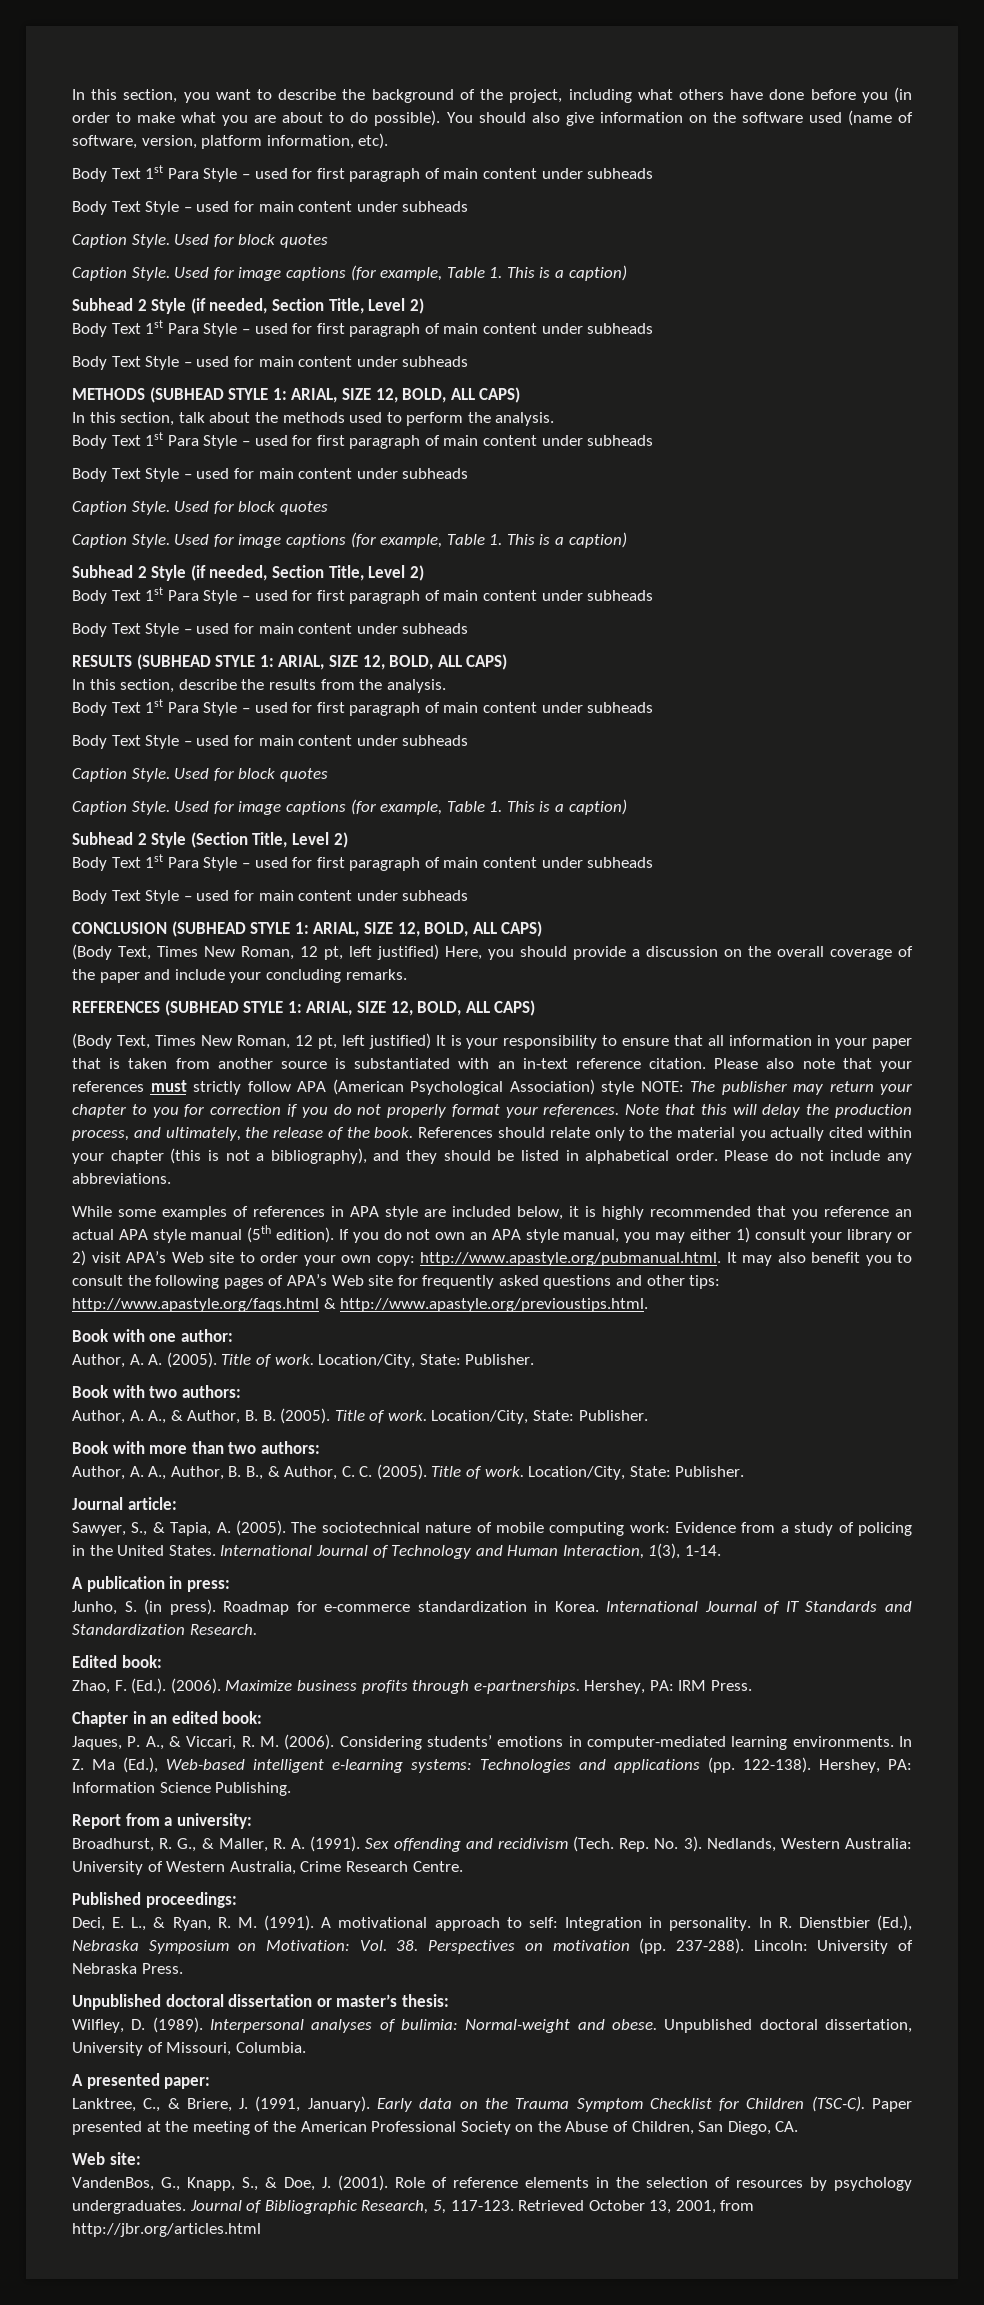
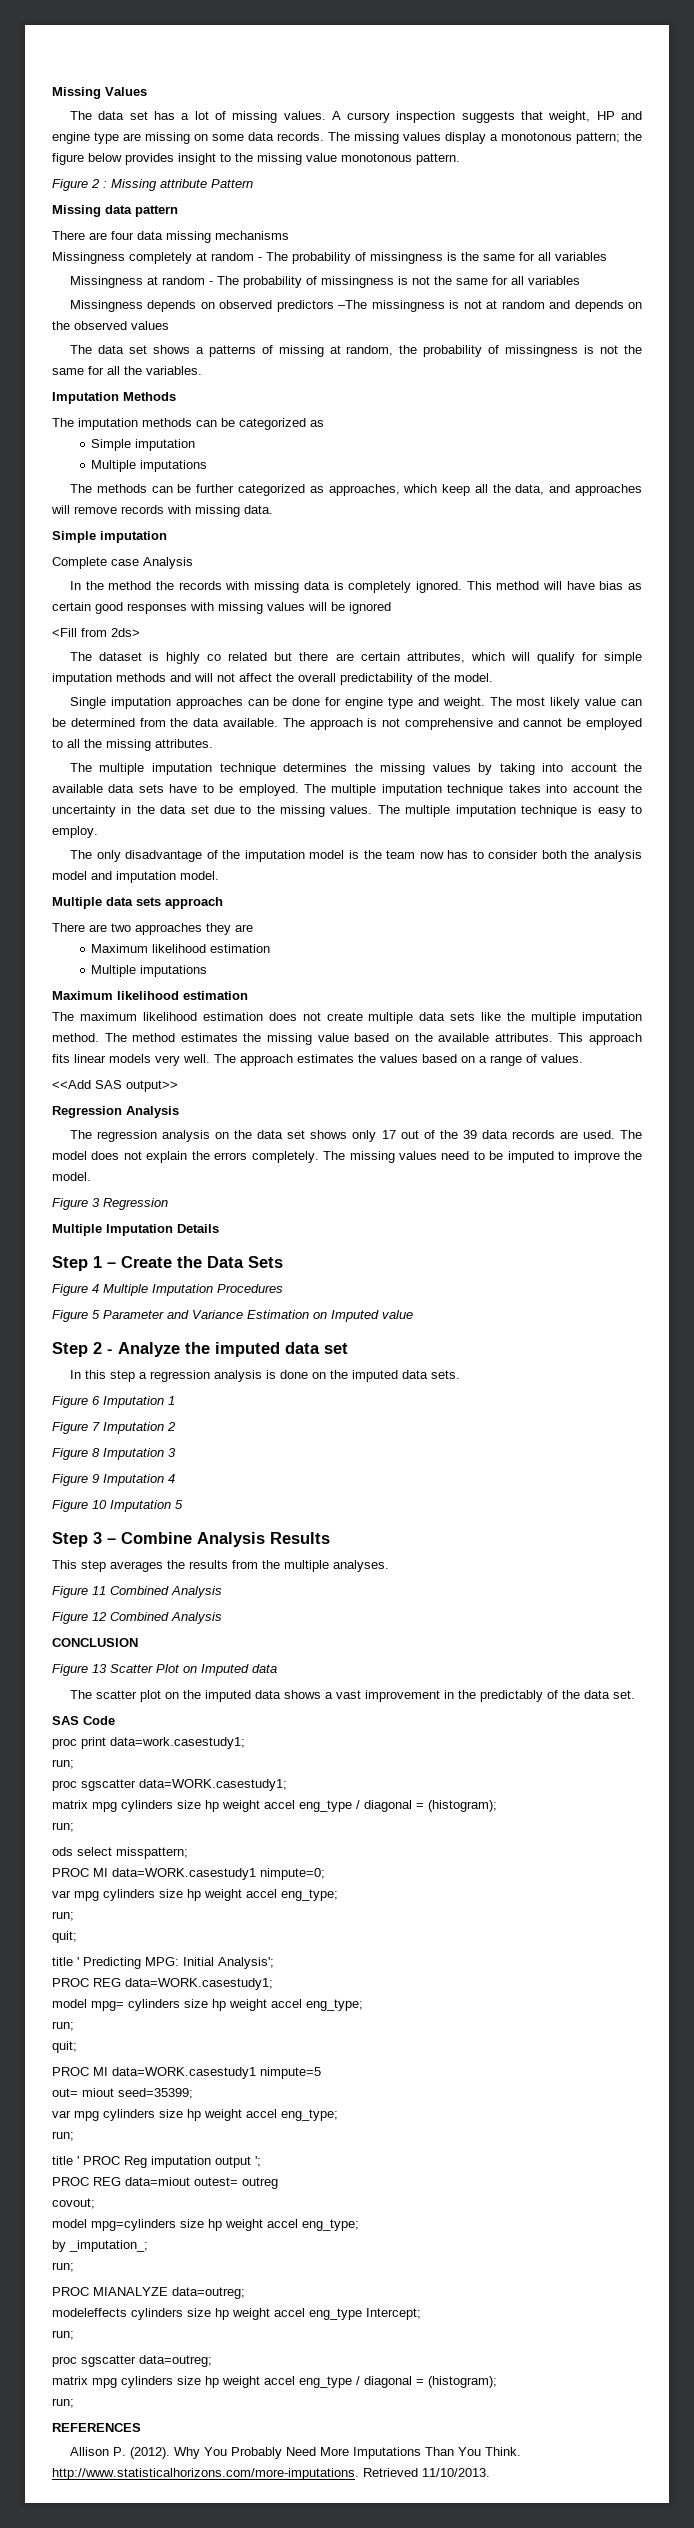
[72,87,913,103] [72,110,913,126] [72,133,389,149] [72,165,654,182] [72,201,469,215] [72,234,328,248] [72,265,627,281] [72,298,424,314] [72,320,654,337] [72,356,469,370] [72,387,521,403] [72,412,555,426] [72,432,654,449] [72,468,469,482] [72,501,328,515] [72,532,627,548] [72,565,424,581] [72,587,654,604] [72,623,469,637] [72,654,508,670] [72,679,446,693] [72,699,654,716] [72,735,469,749] [72,768,328,782] [72,799,627,815] [72,832,348,848] [72,854,654,871] [72,890,469,904] [72,921,543,937] [72,944,913,960] [72,969,407,983] [72,1000,536,1016] [72,1033,913,1049] [72,1058,912,1072] [72,1079,912,1095] [72,1104,912,1118] [72,1127,913,1141] [72,1148,913,1164] [72,1173,171,1184] [72,1206,912,1220] [72,1225,913,1243] [72,1250,912,1266] [72,1274,721,1289] [72,1298,649,1312] [72,1329,233,1342] [72,1352,535,1368] [72,1385,241,1398] [72,1408,648,1424] [72,1441,320,1454] [72,1464,745,1480] [72,1497,177,1510] [72,1520,913,1536] [72,1543,722,1559] [72,1576,230,1592] [72,1599,912,1615] [72,1624,257,1635] [72,1655,162,1668] [72,1678,753,1694] [72,1711,263,1727] [72,1734,913,1750] [72,1757,912,1773] [72,1782,292,1796] [72,1813,252,1829] [72,1836,912,1852] [72,1861,463,1875] [72,1892,237,1908] [72,1915,912,1931] [72,1938,914,1954] [72,1963,183,1974] [72,1994,449,2010] [72,2017,913,2033] [72,2042,306,2056] [72,2073,211,2089] [72,2096,912,2112] [72,2121,799,2135] [72,2152,141,2165] [72,2175,912,2191] [72,2200,755,2214] [72,2223,261,2237] In this section, you want to describe the background of the project, including what others have done before you (in order to make what you are about to do possible). You should also give information on the software used (name of software, version, platform information, etc). // Body Text 1st Para Style – used for first paragraph of main content under subheads // Body Text Style – used for main content under subheads // Caption Style. Used for block quotes // Caption Style. Used for image captions (for example, Table 1. This is a caption) // Subhead 2 Style (if needed, Section Title, Level 2) // Body Text 1st Para Style – used for first paragraph of main content under subheads // Body Text Style – used for main content under subheads // METHODS (SUBHEAD STYLE 1: ARIAL, SIZE 12, BOLD, ALL CAPS) // In this section, talk about the methods used to perform the analysis. // Body Text 1st Para Style – used for first paragraph of main content under subheads // Body Text Style – used for main content under subheads // Caption Style. Used for block quotes // Caption Style. Used for image captions (for example, Table 1. This is a caption) // Subhead 2 Style (if needed, Section Title, Level 2) // Body Text 1st Para Style – used for first paragraph of main content under subheads // Body Text Style – used for main content under subheads // RESULTS (SUBHEAD STYLE 1: ARIAL, SIZE 12, BOLD, ALL CAPS) // In this section, describe the results from the analysis. // Body Text 1st Para Style – used for first paragraph of main content under subheads // Body Text Style – used for main content under subheads // Caption Style. Used for block quotes // Caption Style. Used for image captions (for example, Table 1. This is a caption) // Subhead 2 Style (Section Title, Level 2) // Body Text 1st Para Style – used for first paragraph of main content under subheads // Body Text Style – used for main content under subheads // CONCLUSION (SUBHEAD STYLE 1: ARIAL, SIZE 12, BOLD, ALL CAPS) // (Body Text, Times New Roman, 12 pt, left justified) Here, you should provide a discussion on the overall coverage of the paper and include your concluding remarks. // REFERENCES (SUBHEAD STYLE 1: ARIAL, SIZE 12, BOLD, ALL CAPS) // (Body Text, Times New Roman, 12 pt, left justified) It is your responsibility to ensure that all information in your paper that is taken from another source is substantiated with an in-text reference citation. Please also note that your references must strictly follow APA (American Psychological Association) style NOTE: The publisher may return your chapter to you for correction if you do not properly format your references. Note that this will delay the production process, and ultimately, the release of the book. References should relate only to the material you actually cited within your chapter (this is not a bibliography), and they should be listed in alphabetical order. Please do not include any abbreviations. // While some examples of references in APA style are included below, it is highly recommended that you reference an actual APA style manual (5th edition). If you do not own an APA style manual, you may either 1) consult your library or 2) visit APA’s Web site to order your own copy: http://www.apastyle.org/pubmanual.html. It may also benefit you to consult the following pages of APA’s Web site for frequently asked questions and other tips: http://www.apastyle.org/faqs.html & http://www.apastyle.org/previoustips.html. // Book with one author: // Author, A. A. (2005). Title of work. Location/City, State: Publisher. // Book with two authors: // Author, A. A., & Author, B. B. (2005). Title of work. Location/City, State: Publisher. // Book with more than two authors: // Author, A. A., Author, B. B., & Author, C. C. (2005). Title of work. Location/City, State: Publisher. // Journal article: // Sawyer, S., & Tapia, A. (2005). The sociotechnical nature of mobile computing work: Evidence from a study of policing in the United States. International Journal of Technology and Human Interaction, 1(3), 1-14. // A publication in press: // Junho, S. (in press). Roadmap for e-commerce standardization in Korea. International Journal of IT Standards and Standardization Research. // Edited book: // Zhao, F. (Ed.). (2006). Maximize business profits through e-partnerships. Hershey, PA: IRM Press. // Chapter in an edited book: // Jaques, P. A., & Viccari, R. M. (2006). Considering students’ emotions in computer-mediated learning environments. In Z. Ma (Ed.), Web-based intelligent e-learning systems: Technologies and applications (pp. 122-138). Hershey, PA: Information Science Publishing. // Report from a university: // Broadhurst, R. G., & Maller, R. A. (1991). Sex offending and recidivism (Tech. Rep. No. 3). Nedlands, Western Australia: University of Western Australia, Crime Research Centre. // Published proceedings: // Deci, E. L., & Ryan, R. M. (1991). A motivational approach to self: Integration in personality. In R. Dienstbier (Ed.), Nebraska Symposium on Motivation: Vol. 38. Perspectives on motivation (pp. 237-288). Lincoln: University of Nebraska Press. // Unpublished doctoral dissertation or master’s thesis: // Wilfley, D. (1989). Interpersonal analyses of bulimia: Normal-weight and obese. Unpublished doctoral dissertation, University of Missouri, Columbia. // A presented paper: // Lanktree, C., & Briere, J. (1991, January). Early data on the Trauma Symptom Checklist for Children (TSC-C). Paper presented at the meeting of the American Professional Society on the Abuse of Children, San Diego, CA. // Web site: // VandenBos, G., Knapp, S., & Doe, J. (2001). Role of reference elements in the selection of resources by psychology undergraduates. Journal of Bibliographic Research, 5, 117-123. Retrieved October 13, 2001, from http://jbr.org/articles.html -> [52,87,147,99] [69,111,642,123] [52,132,642,144] [52,153,460,165] [52,179,253,191] [52,205,178,217] [52,231,289,243] [52,252,607,264] [69,276,580,288] [69,300,642,312] [52,321,169,330] [69,345,642,357] [52,366,202,375] [52,392,176,404] [52,418,324,430] [91,439,196,451] [91,460,208,472] [69,484,642,496] [51,505,273,517] [52,531,167,543] [52,557,193,569] [69,581,642,593] [52,602,391,614] [52,628,140,637] [69,652,643,664] [52,673,493,685] [69,697,642,709] [52,718,642,730] [52,739,213,751] [69,763,642,775] [52,784,642,796] [52,805,642,817] [52,826,98,838] [69,850,642,862] [52,871,219,883] [52,897,223,909] [52,923,253,935] [91,944,271,953] [91,965,208,977] [52,991,248,1000] [52,1012,642,1024] [52,1033,643,1045] [52,1054,583,1066] [52,1080,178,1092] [52,1106,179,1118] [69,1130,642,1142] [52,1151,642,1163] [52,1172,91,1181] [52,1198,168,1210] [52,1224,219,1236] [52,1256,283,1271] [52,1284,283,1296] [52,1310,413,1322] [52,1342,348,1357] [69,1370,460,1382] [52,1396,175,1408] [52,1422,176,1434] [52,1448,176,1460] [52,1474,175,1486] [52,1500,183,1512] [52,1532,330,1547] [52,1560,389,1572] [52,1586,222,1598] [52,1612,222,1624] [52,1638,138,1647] [52,1664,277,1676] [69,1690,635,1702] [52,1716,115,1725] [52,1737,245,1749] [52,1759,74,1769] [52,1779,287,1791] [52,1800,497,1812] [52,1822,74,1832] [52,1847,188,1859] [52,1868,325,1880] [52,1889,338,1901] [52,1911,74,1921] [52,1931,77,1943] [52,1957,274,1969] [52,1978,273,1990] [52,1999,363,2011] [52,2021,74,2031] [52,2041,77,2053] [52,2067,321,2079] [52,2088,193,2099] [52,2109,338,2121] [52,2131,74,2141] [52,2156,261,2168] [52,2177,278,2189] [52,2198,95,2209] [52,2219,359,2231] [52,2240,148,2252] [52,2262,74,2272] [52,2287,245,2299] [52,2308,421,2320] [52,2330,74,2340] [52,2355,212,2367] [52,2376,497,2388] [52,2398,74,2408] [52,2423,141,2432] [69,2447,521,2459] [52,2468,490,2480] Missing Values // The data set has a lot of missing values. A cursory inspection suggests that weight, HP and engine type are missing on some data records. The missing values display a monotonous pattern; the figure below provides insight to the missing value monotonous pattern. // Figure 2 : Missing attribute Pattern // Missing data pattern // There are four data missing mechanisms // Missingness completely at random - The probability of missingness is the same for all variables // Missingness at random - The probability of missingness is not the same for all variables // Missingness depends on observed predictors –The missingness is not at random and depends on the observed values // The data set shows a patterns of missing at random, the probability of missingness is not the same for all the variables. // Imputation Methods // The imputation methods can be categorized as // Simple imputation // Multiple imputations // The methods can be further categorized as approaches, which keep all the data, and approaches will remove records with missing data. // Simple imputation // Complete case Analysis // In the method the records with missing data is completely ignored. This method will have bias as certain good responses with missing values will be ignored // <Fill from 2ds> // The dataset is highly co related but there are certain attributes, which will qualify for simple imputation methods and will not affect the overall predictability of the model. // Single imputation approaches can be done for engine type and weight. The most likely value can be determined from the data available. The approach is not comprehensive and cannot be employed to all the missing attributes. // The multiple imputation technique determines the missing values by taking into account the available data sets have to be employed. The multiple imputation technique takes into account the uncertainty in the data set due to the missing values. The multiple imputation technique is easy to employ. // The only disadvantage of the imputation model is the team now has to consider both the analysis model and imputation model. // Multiple data sets approach // There are two approaches they are // Maximum likelihood estimation // Multiple imputations // Maximum likelihood estimation // The maximum likelihood estimation does not create multiple data sets like the multiple imputation method. The method estimates the missing value based on the available attributes. This approach fits linear models very well. The approach estimates the values based on a range of values. // <<Add SAS output>> // Regression Analysis // The regression analysis on the data set shows only 17 out of the 39 data records are used. The model does not explain the errors completely. The missing values need to be imputed to improve the model. // Figure 3 Regression // Multiple Imputation Details // Step 1 – Create the Data Sets // Figure 4 Multiple Imputation Procedures // Figure 5 Parameter and Variance Estimation on Imputed value // Step 2 - Analyze the imputed data set // In this step a regression analysis is done on the imputed data sets. // Figure 6 Imputation 1 // Figure 7 Imputation 2 // Figure 8 Imputation 3 // Figure 9 Imputation 4 // Figure 10 Imputation 5 // Step 3 – Combine Analysis Results // This step averages the results from the multiple analyses. // Figure 11 Combined Analysis // Figure 12 Combined Analysis // CONCLUSION // Figure 13 Scatter Plot on Imputed data // The scatter plot on the imputed data shows a vast improvement in the predictably of the data set. // SAS Code // proc print data=work.casestudy1; // run; // proc sgscatter data=WORK.casestudy1; // matrix mpg cylinders size hp weight accel eng_type / diagonal = (histogram); // run; // ods select misspattern; // PROC MI data=WORK.casestudy1 nimpute=0; // var mpg cylinders size hp weight accel eng_type; // run; // quit; // title ' Predicting MPG: Initial Analysis'; // PROC REG data=WORK.casestudy1; // model mpg= cylinders size hp weight accel eng_type; // run; // quit; // PROC MI data=WORK.casestudy1 nimpute=5 // out= miout seed=35399; // var mpg cylinders size hp weight accel eng_type; // run; // title ' PROC Reg imputation output '; // PROC REG data=miout outest= outreg // covout; // model mpg=cylinders size hp weight accel eng_type; // by _imputation_; // run; // PROC MIANALYZE data=outreg; // modeleffects cylinders size hp weight accel eng_type Intercept; // run; // proc sgscatter data=outreg; // matrix mpg cylinders size hp weight accel eng_type / diagonal = (histogram); // run; // REFERENCES // Allison P. (2012). Why You Probably Need More Imputations Than You Think. http://www.statisticalhorizons.com/more-imputations. Retrieved 11/10/2013.

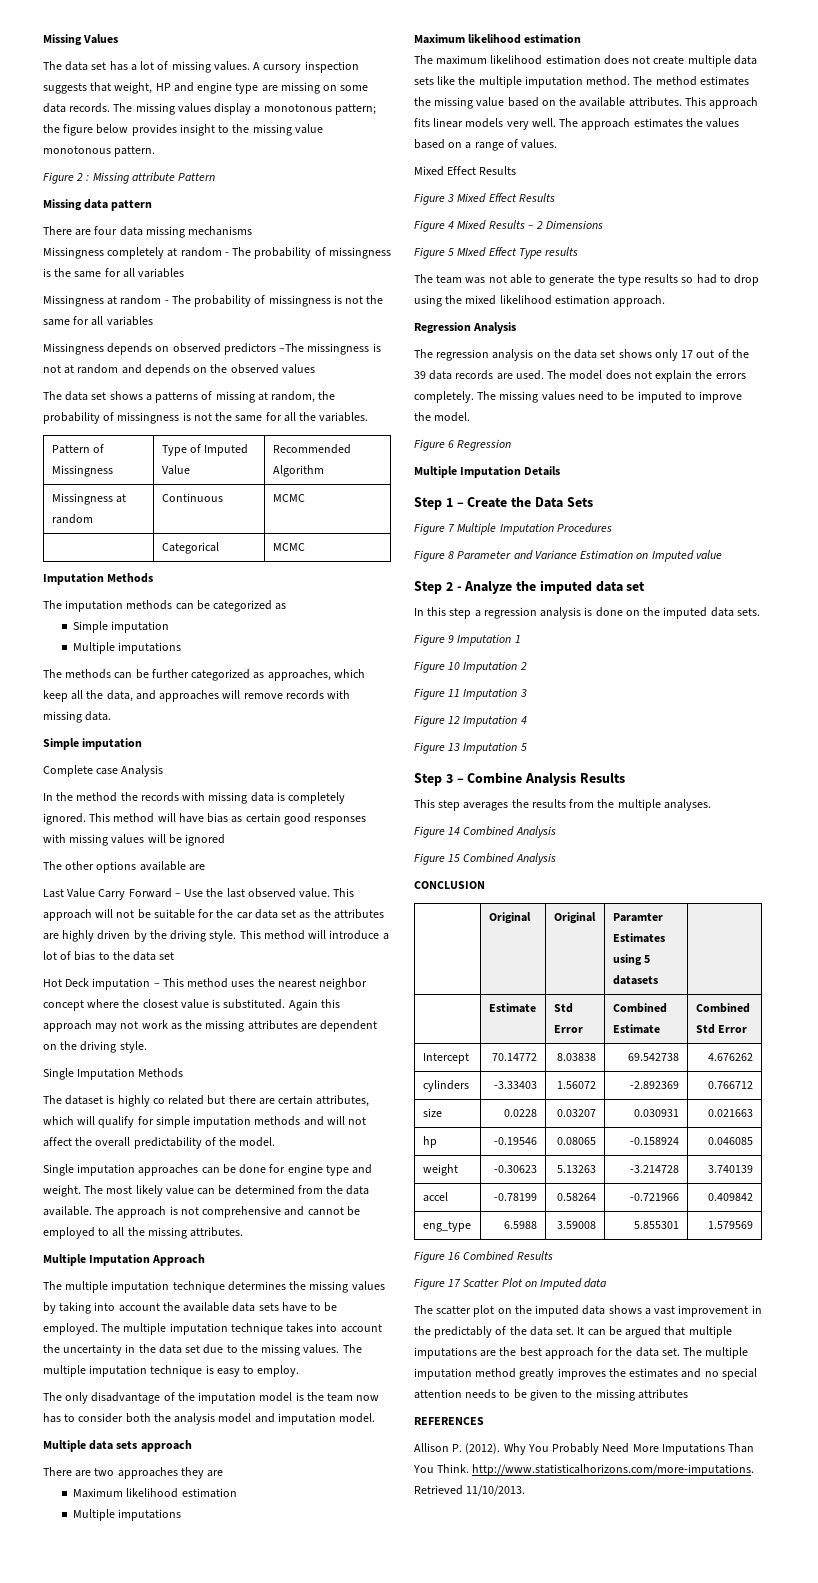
(202, 370) none -> [51,444,104,454] [51,465,113,477] [161,444,249,456] [161,465,190,475] [272,444,351,454] [272,465,324,477] [51,493,126,505] [51,514,93,524] [161,493,223,502] [272,494,305,502] [161,542,219,554] [272,543,305,551] // Pattern of Missingness | Type of Imputed Value | Recommended Algorithm // Missingness at random | Continuous | MCMC // | Categorical | MCMC
[52,628,140,637] <Fill from 2ds> -> [43,861,205,873] [43,888,355,900] [43,909,384,921] [43,930,389,942] [43,951,175,961] [43,978,368,990] [43,999,340,1011] [43,1020,378,1032] [43,1041,147,1053] [43,1068,184,1080] The other options available are // Last Value Carry Forward – Use the last observed value. This approach will not be suitable for the car data set as the attributes are highly driven by the driving style. This method will introduce a lot of bias to the data set // Hot Deck imputation – This method uses the nearest neighbor concept where the closest value is substituted. Again this approach may not work as the missing attributes are dependent on the driving style. // Single Imputation Methods
(213, 743) none -> [43,1254,206,1266] // Multiple Imputation Approach
[52,1080,178,1092] <<Add SAS output>> -> [414,166,517,176] [414,193,555,205] [414,220,604,232] [414,247,579,259] [414,274,760,286] [414,295,666,307] Mixed Effect Results // Figure 3 Mixed Effect Results // Figure 4 Mixed Results – 2 Dimensions // Figure 5 MIxed Effect Type results // The team was not able to generate the type results so had to drop using the mixed likelihood estimation approach.
[92,1198,100,1207] 3 -> [448,440,455,448] 6
[92,1284,99,1293] 4 -> [448,524,456,532] 7
[92,1310,100,1319] 5 -> [448,551,455,559] 8
[92,1396,100,1405] 6 -> [448,635,455,643] 9
[92,1422,100,1431] 7 -> [448,662,461,670] 10
[92,1448,100,1457] 8 -> [448,689,461,697] 11
[92,1474,99,1483] 9 -> [448,716,461,724] 12
[92,1500,107,1509] 10 -> [448,743,461,751] 13
[92,1586,106,1595] 11 -> [448,827,461,835] 14
[92,1612,107,1621] 12 -> [448,854,461,862] 15
[52,1664,107,1676] // Figure 13 -> [488,912,531,924] [553,912,596,924] [612,913,663,922] [612,933,665,943] [612,954,650,966] [612,975,658,985] [488,1003,536,1013] [553,1003,573,1013] [553,1025,583,1033] [612,1003,667,1013] [612,1024,660,1034] [695,1003,750,1013] [695,1024,747,1034] [422,1053,469,1064] [492,1053,538,1061] [557,1053,597,1061] [628,1053,680,1061] [708,1053,754,1061] [422,1080,469,1092] [494,1081,538,1089] [557,1081,597,1089] [630,1081,680,1089] [708,1081,754,1089] [422,1108,442,1117] [504,1109,538,1117] [557,1109,597,1117] [634,1109,680,1117] [708,1109,754,1117] [422,1136,437,1148] [494,1137,538,1145] [557,1137,597,1145] [630,1137,680,1145] [708,1137,754,1145] [422,1164,458,1176] [494,1165,538,1173] [557,1165,597,1173] [630,1165,680,1173] [708,1165,754,1173] [422,1192,448,1202] [494,1193,538,1201] [557,1193,597,1201] [630,1193,680,1201] [708,1193,754,1201] [422,1221,471,1232] [504,1221,538,1229] [557,1221,597,1229] [634,1221,680,1229] [708,1221,754,1229] [414,1251,553,1263] [414,1278,462,1290] // | Original | Original | Paramter Estimates using 5 datasets | // | Estimate | Std Error | Combined Estimate | Combined Std Error // Intercept | 70.14772 | 8.03838 | 69.542738 | 4.676262 // cylinders | -3.33403 | 1.56072 | -2.892369 | 0.766712 // size | 0.0228 | 0.03207 | 0.030931 | 0.021663 // hp | -0.19546 | 0.08065 | -0.158924 | 0.046085 // weight | -0.30623 | 5.13263 | -3.214728 | 3.740139 // accel | -0.78199 | 0.58264 | -0.721966 | 0.409842 // eng_type | 6.5988 | 3.59008 | 5.855301 | 1.579569 // Figure 16 Combined Results // Figure 17
[52,1716,115,1725] [52,1737,245,1749] [52,1759,74,1769] [52,1779,287,1791] [52,1800,497,1812] [52,1822,74,1832] [52,1847,188,1859] [52,1868,325,1880] [52,1889,338,1901] [52,1911,74,1921] [52,1931,77,1943] [52,1957,274,1969] [52,1978,273,1990] [52,1999,363,2011] [52,2021,74,2031] [52,2041,77,2053] [52,2067,321,2079] [52,2088,193,2099] [52,2109,338,2121] [52,2131,74,2141] [52,2156,261,2168] [52,2177,278,2189] [52,2198,95,2209] [52,2219,359,2231] [52,2240,148,2252] [52,2262,74,2272] [52,2287,245,2299] [52,2308,421,2320] [52,2330,74,2340] [52,2355,212,2367] [52,2376,497,2388] [52,2398,74,2408] // SAS Code // proc print data=work.casestudy1; // run; // proc sgscatter data=WORK.casestudy1; // matrix mpg cylinders size hp weight accel eng_type / diagonal = (histogram); // run; // ods select misspattern; // PROC MI data=WORK.casestudy1 nimpute=0; // var mpg cylinders size hp weight accel eng_type; // run; // quit; // title ' Predicting MPG: Initial Analysis'; // PROC REG data=WORK.casestudy1; // model mpg= cylinders size hp weight accel eng_type; // run; // quit; // PROC MI data=WORK.casestudy1 nimpute=5 // out= miout seed=35399; // var mpg cylinders size hp weight accel eng_type; // run; // title ' PROC Reg imputation output '; // PROC REG data=miout outest= outreg // covout; // model mpg=cylinders size hp weight accel eng_type; // by _imputation_; // run; // PROC MIANALYZE data=outreg; // modeleffects cylinders size hp weight accel eng_type Intercept; // run; // proc sgscatter data=outreg; // matrix mpg cylinders size hp weight accel eng_type / diagonal = (histogram); // run; -> [577,1326,732,1338] [414,1347,749,1359] [414,1368,757,1380] [414,1389,688,1401] It can be argued that multiple imputations are the best approach for the data set. The multiple imputation method greatly improves the estimates and no special attention needs to be given to the missing attributes

